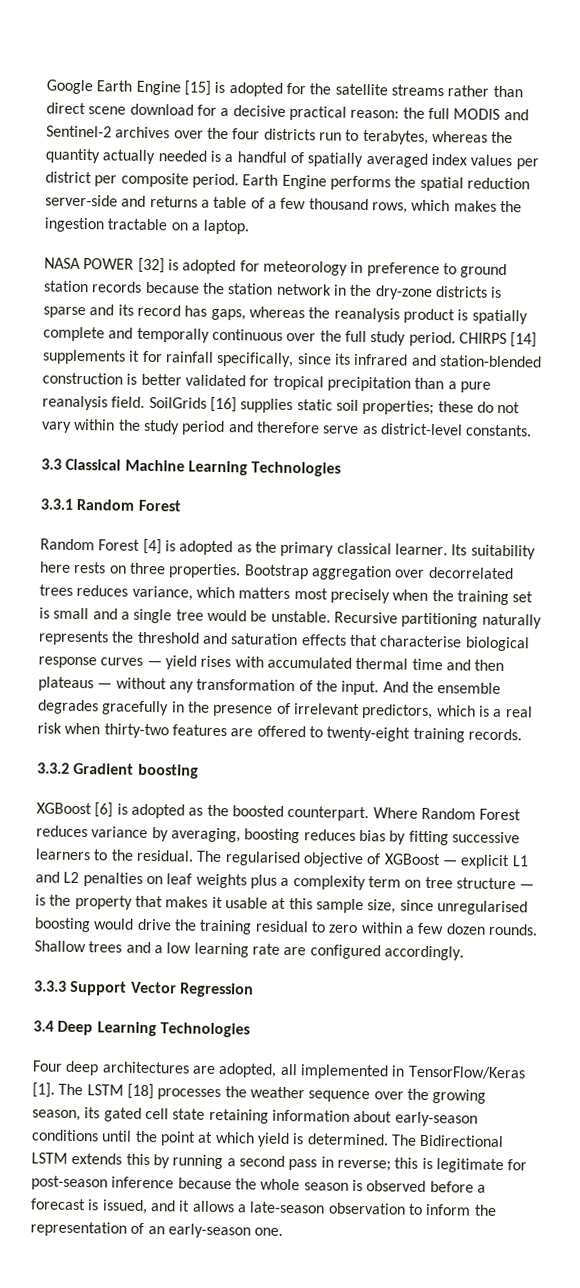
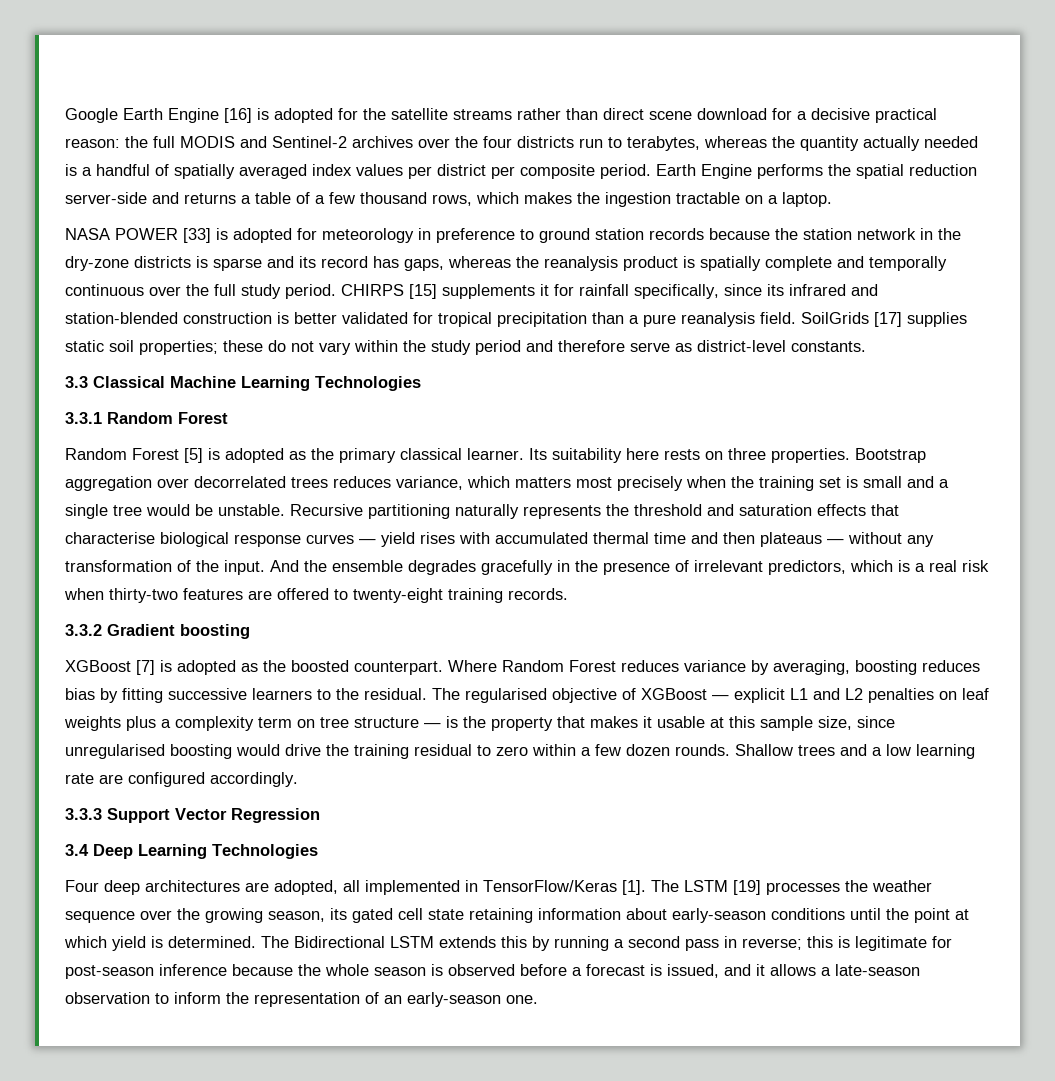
[183,80,211,96] [15] -> [224,108,252,123] [16]
[137,257,165,274] [32] -> [183,228,211,243] [33]
[510,332,538,348] [14] -> [409,284,437,299] [15]
[209,396,237,413] [16] -> [874,312,902,327] [17]
[142,538,162,555] [4] -> [184,448,203,463] [5]
[94,802,114,818] [6] -> [136,660,155,675] [7]
[126,1083,154,1100] [18] -> [733,880,761,895] [19]

